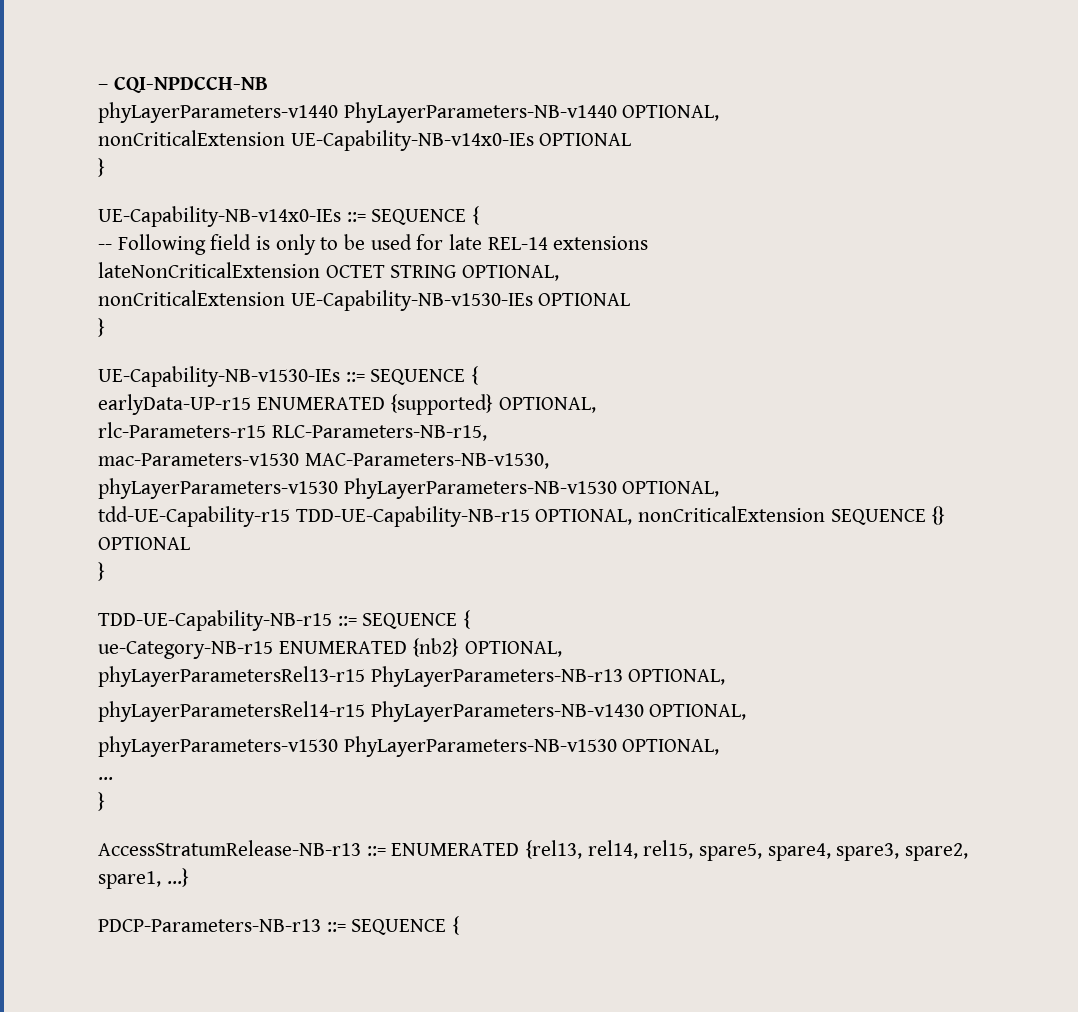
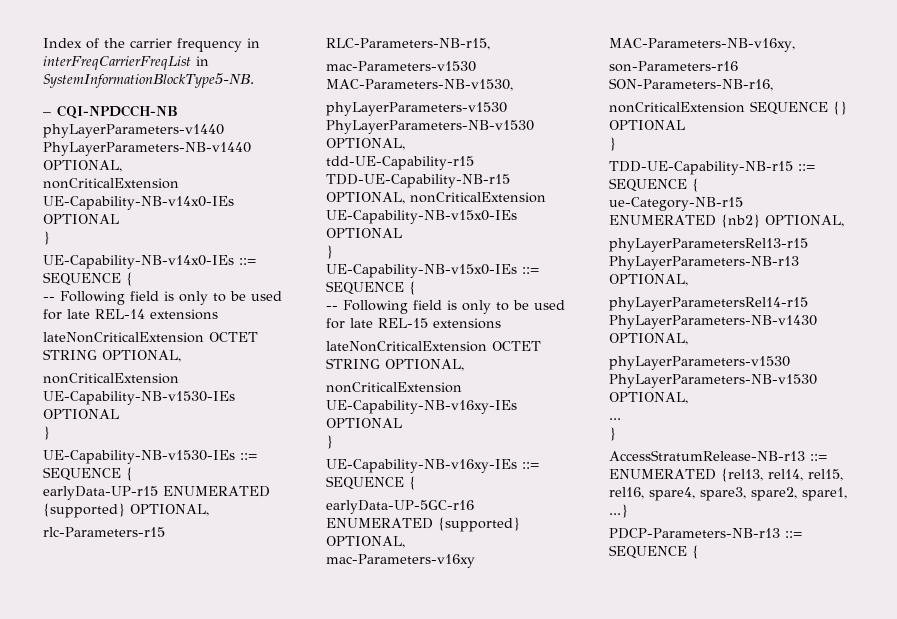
(98, 87) none -> [43,38,260,52] [43,56,209,70] [43,73,254,88] Index of the carrier frequency in interFreqCarrierFreqList in SystemInformationBlockType5-NB. //
(826, 514) none -> [326,210,517,224] [326,228,402,238] [326,245,333,259] [326,264,539,278] [326,281,416,295] [326,300,565,314] [326,318,501,329] [326,341,541,352] [326,358,464,371] [326,382,462,393] [326,400,517,414] [326,418,402,428] [326,435,333,449] [326,459,539,473] [326,476,416,490] [326,500,474,514] [326,517,520,532] [326,536,405,548] [326,554,475,568] [609,38,795,52] [609,61,738,72] [609,78,773,91] [609,102,745,113] UE-Capability-NB-v15x0-IEs OPTIONAL // } // UE-Capability-NB-v15x0-IEs ::= SEQUENCE { // -- Following field is only to be used for late REL-15 extensions // lateNonCriticalExtension OCTET STRING OPTIONAL, // nonCriticalExtension UE-Capability-NB-v16xy-IEs OPTIONAL // } // UE-Capability-NB-v16xy-IEs ::= SEQUENCE { // earlyData-UP-5GC-r16 ENUMERATED {supported} OPTIONAL, // mac-Parameters-v16xy MAC-Parameters-NB-v16xy, // son-Parameters-r16 SON-Parameters-NB-r16, // nonCriticalExtension
[699,843,763,861] spare5, -> [609,487,644,499] rel16,

